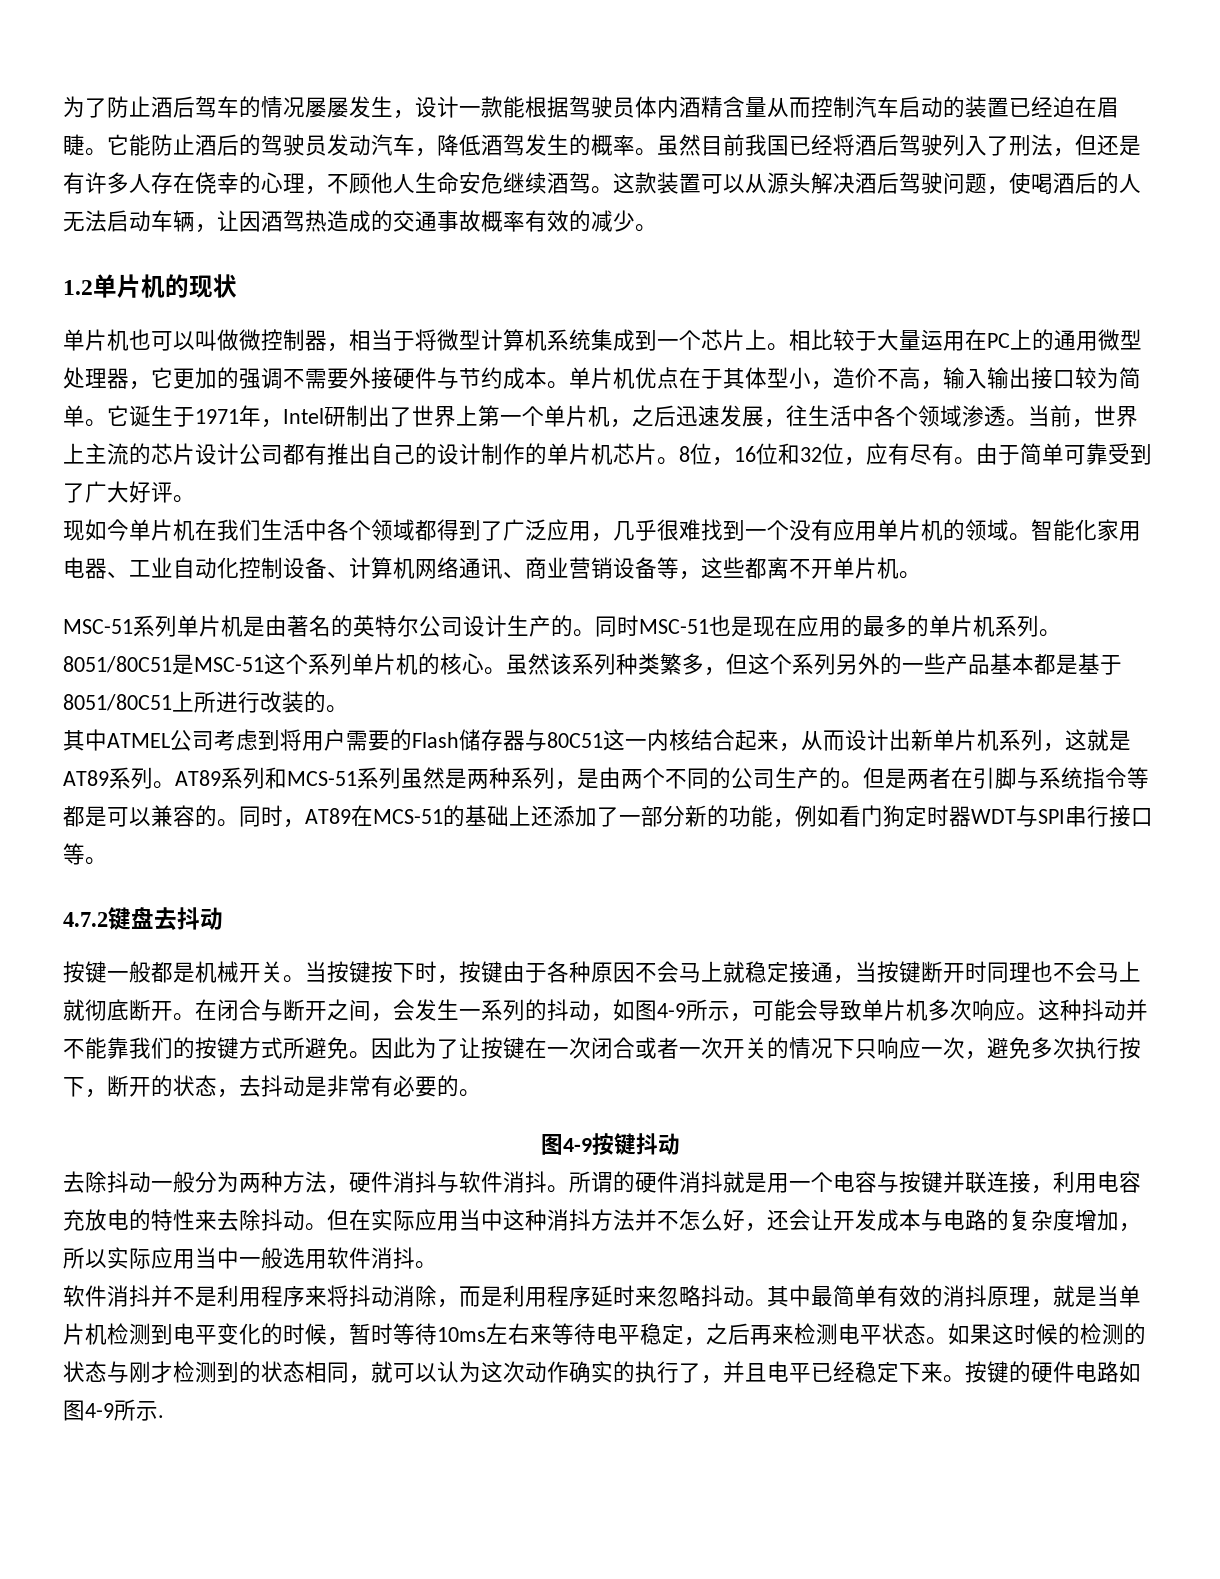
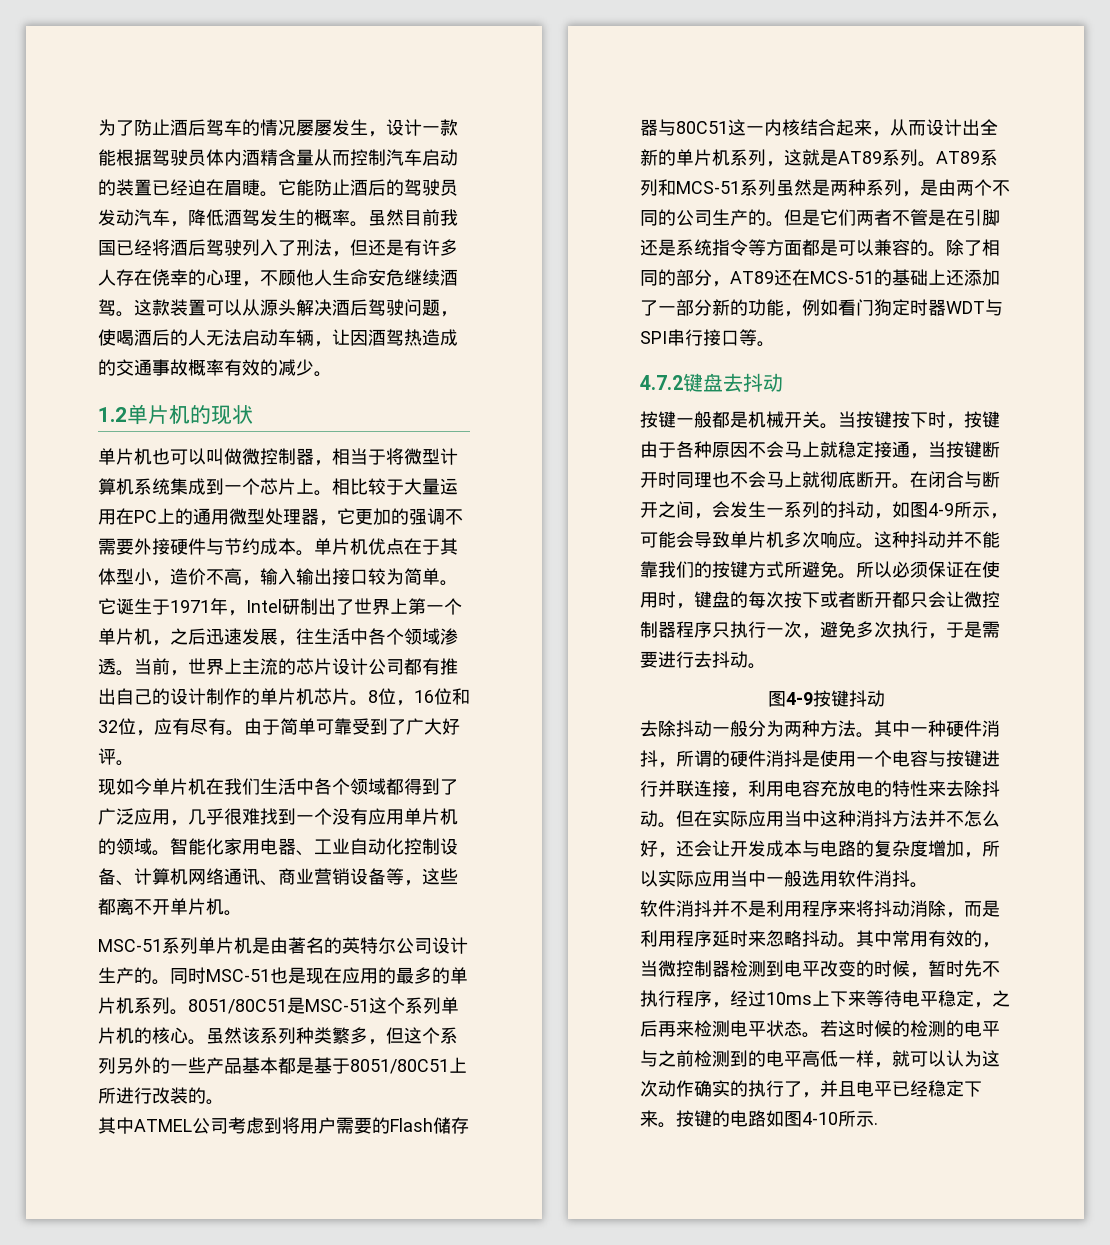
[911,729,933,751] 新 -> [980,119,998,135] [640,149,676,166] 全新的
[907,767,1039,789] 两者在引脚与 -> [820,209,1000,226] [640,239,676,256] 它们两者不管是在引脚还是
(1149, 778) none -> [766,239,802,256] 方面
[239,805,351,828] 同时，AT89 -> [946,239,1000,256] [640,269,792,287] 除了相同的部分，AT89还
[371,1037,921,1059] 因此为了让按键在一次闭合或者一次开关的情况下只响应 -> [856,561,1000,578] [640,591,1000,609] [640,621,766,638] 所以必须保证在使用时，键盘的每次按下或者断开都只会让微控制器程序只执行
[1119,1037,1141,1059] [63,1075,459,1098] 按下，断开的状态，去抖动是非常有必要的 -> [928,621,1000,639] [640,651,748,668] ，于是需要进行去抖动
[327,1171,569,1194] ，硬件消抖与软件消抖。 -> [856,720,1000,738] [640,750,676,768] 。其中一种硬件消抖，
[723,1171,767,1193] 就是 -> [802,750,838,767] 是使
(943, 1182) none -> [982,750,1000,767] [640,780,658,797] 进行
[811,1285,1141,1308] [63,1323,107,1345] 最简单有效的消抖原理，就是当单片机 -> [892,930,1000,948] [640,960,730,977] 常用有效的，当微控制器
[217,1323,261,1345] 变化 -> [820,960,856,977] 改变
[393,1323,530,1345] 等待10ms左右 -> [964,960,1000,977] [640,990,848,1008] 先不执行程序，经过10ms上下
[948,1323,992,1345] 如果 -> [820,1020,838,1037] 若
[63,1361,349,1383] 状态与刚才检测到的状态相同 -> [964,1020,1000,1037] [640,1050,874,1067] 电平与之前检测到的电平高低一样
[1031,1361,1075,1383] 硬件 -> (730, 1118) none
[85,1403,114,1418] 4-9 -> [802,1112,838,1125] 4-10

